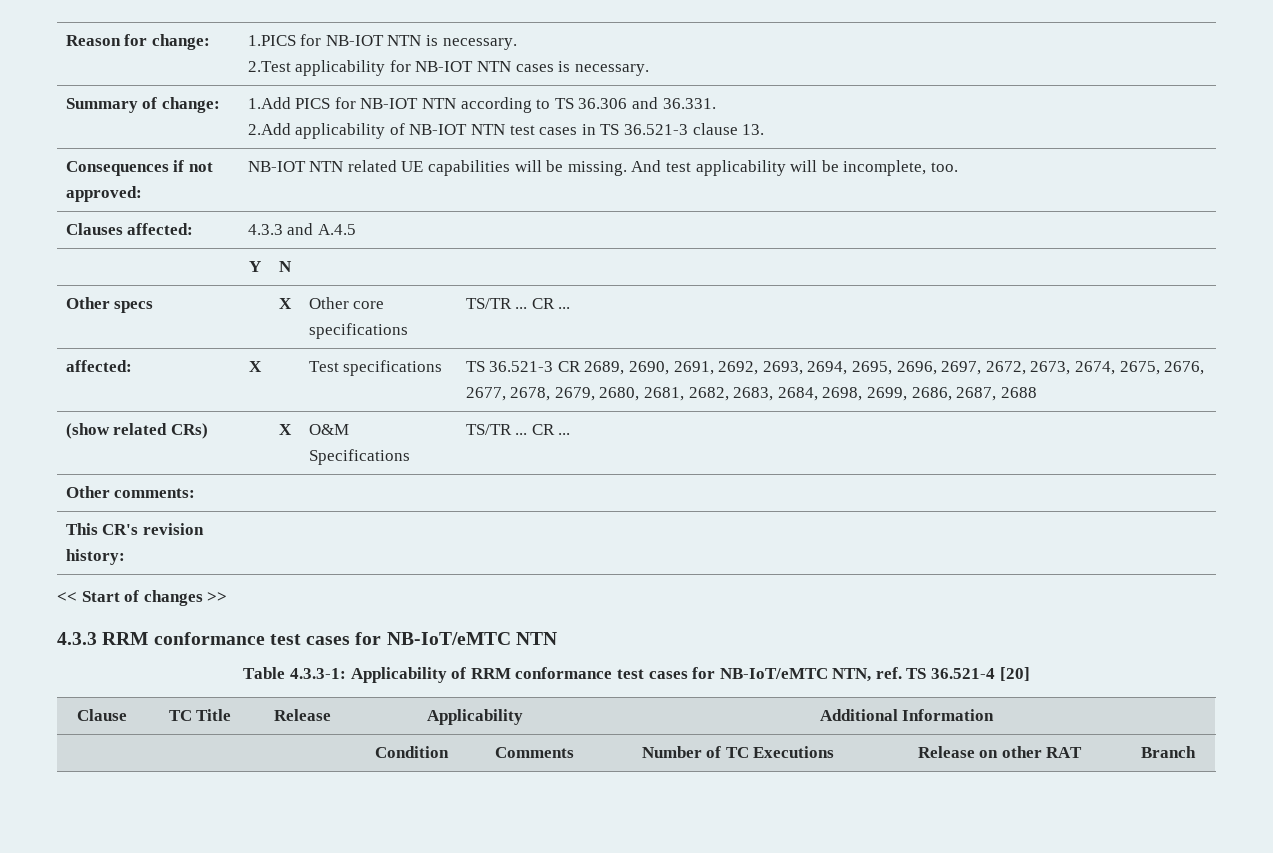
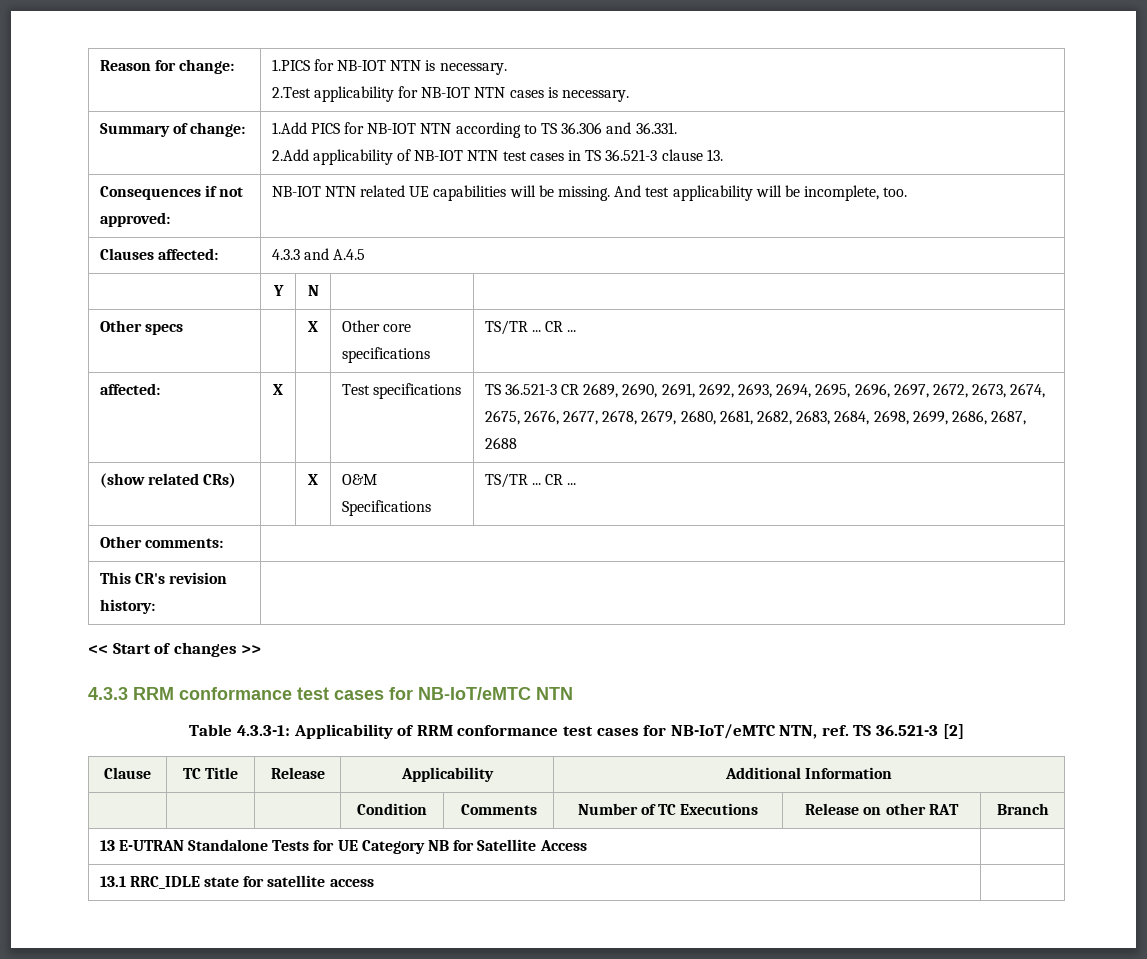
[931,667,1030,681] 36.521-4 [20] -> [876,724,964,739] 36.521-3 [2]
(1196, 752) none -> [99,839,587,854] [99,875,374,889] // 13 E-UTRAN Standalone Tests for UE Category NB for Satellite Access | // 13.1 RRC_IDLE state for satellite access |

